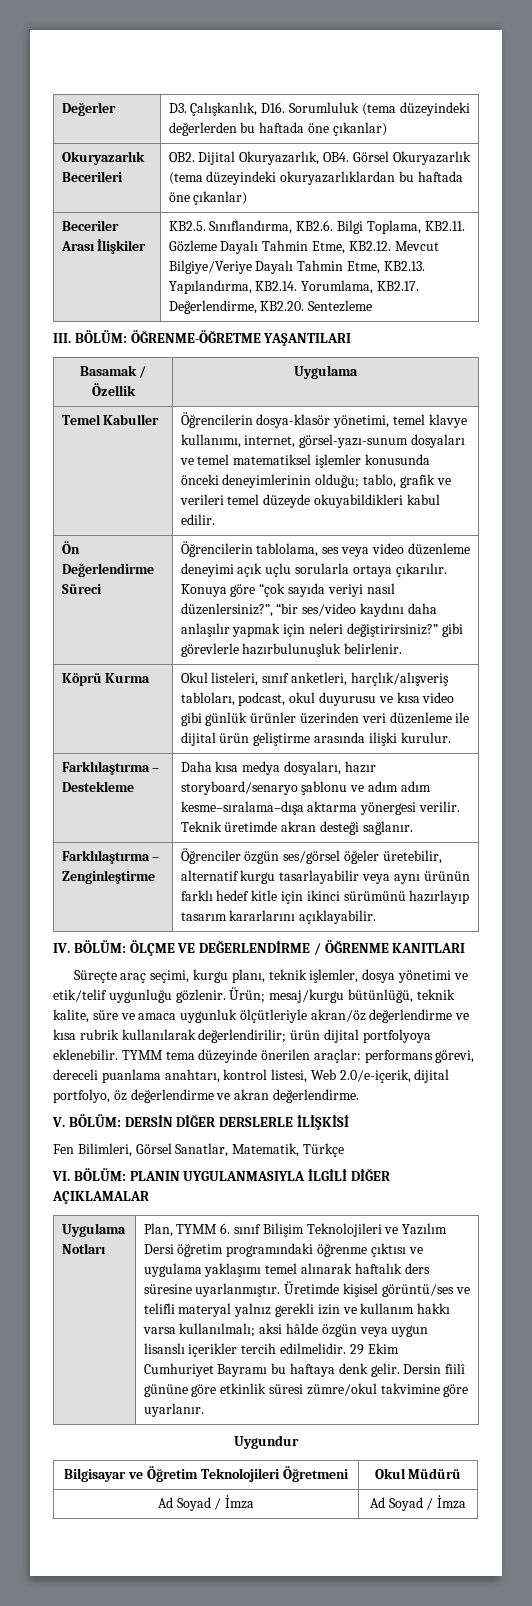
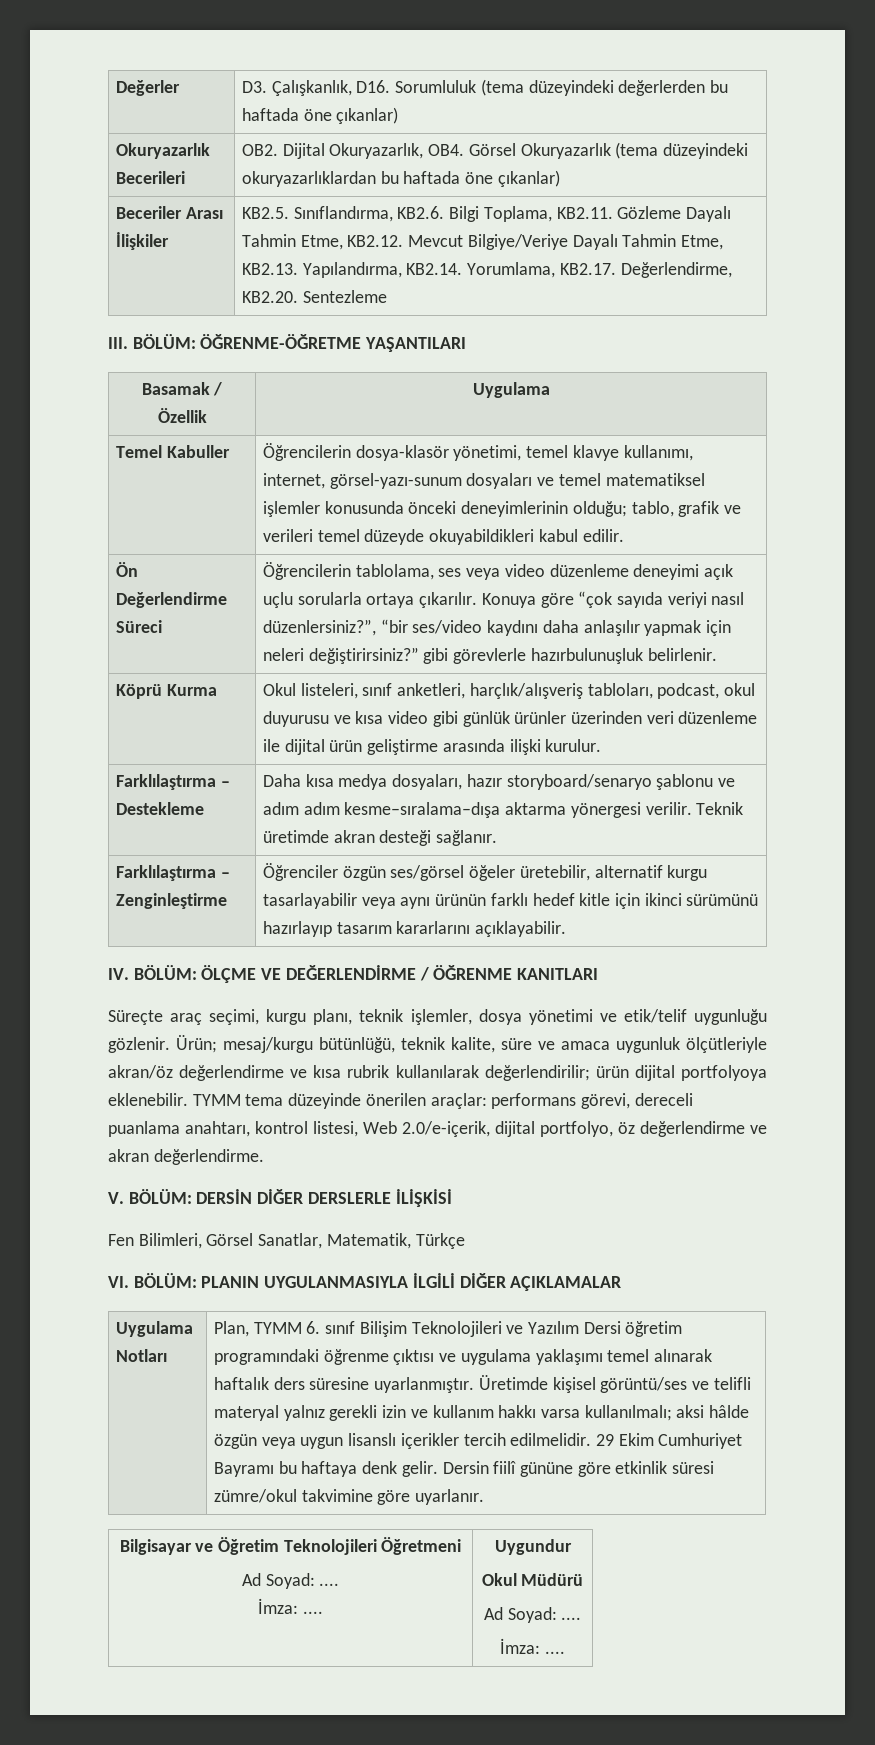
[234,1435,299,1449] // Uygundur -> (485, 1497) none
[374,1468,462,1479] [157,1495,255,1511] [369,1495,467,1511] | Okul Müdürü // Ad Soyad / İmza | Ad Soyad / İmza -> [241,1573,340,1589] [258,1598,323,1614] [494,1539,572,1555] [481,1573,584,1586] [483,1607,582,1623] [500,1638,565,1654] // Ad Soyad: .... // İmza: .... | Uygundur // Okul Müdürü // Ad Soyad: .... // İmza: ....

